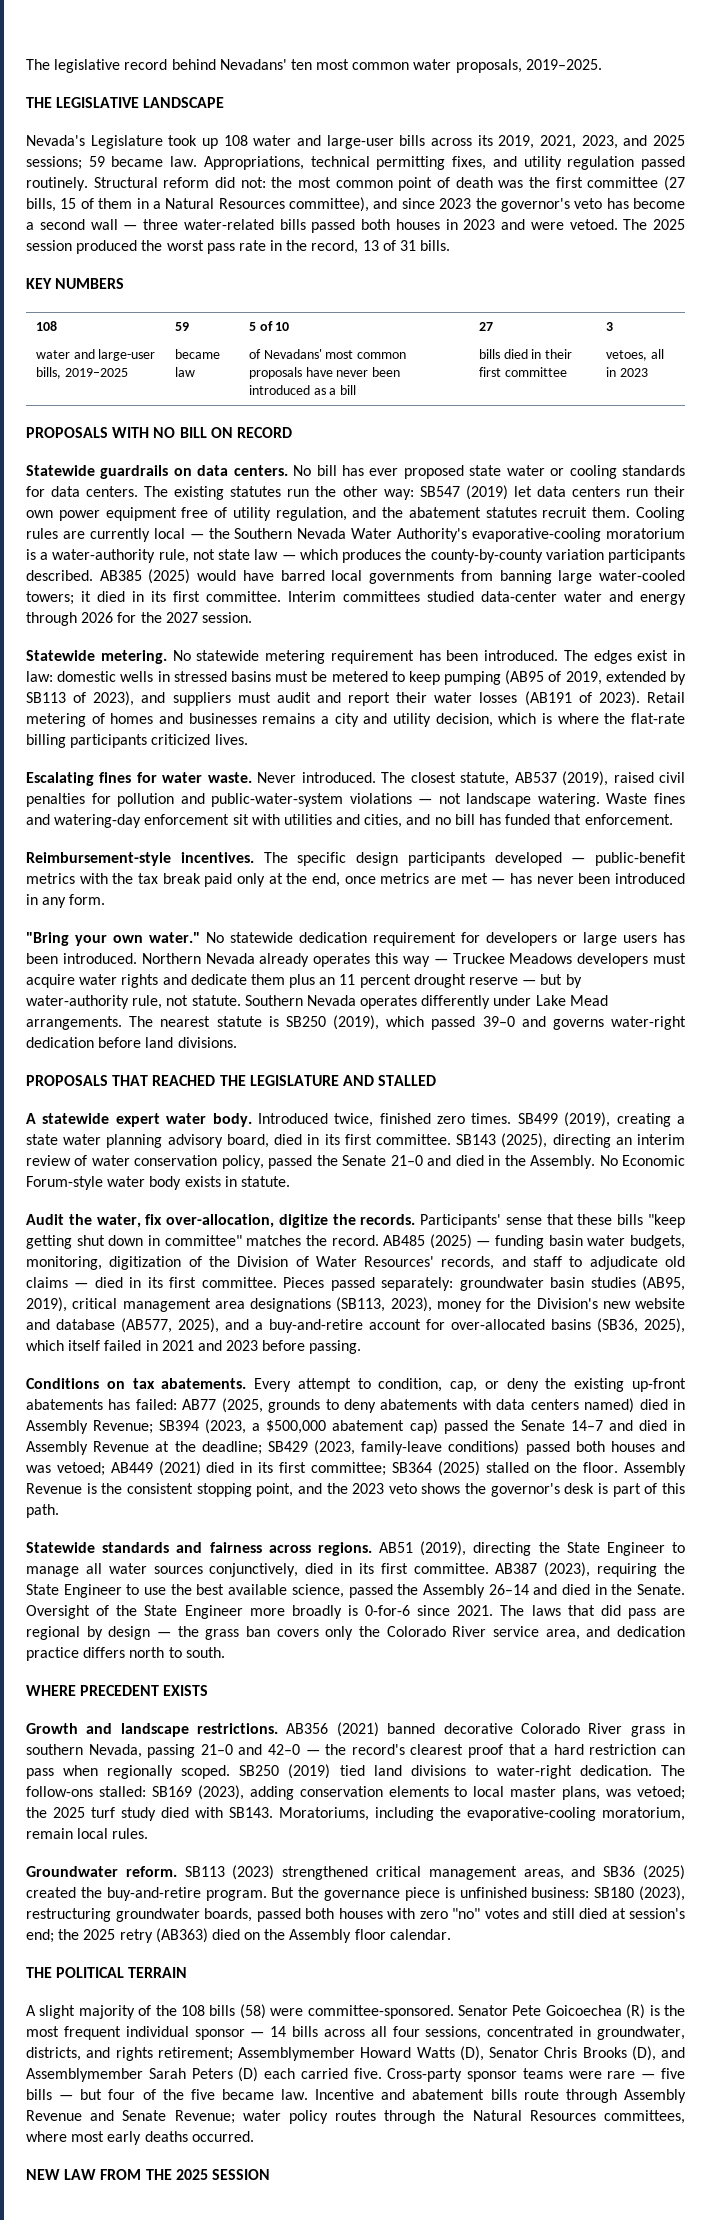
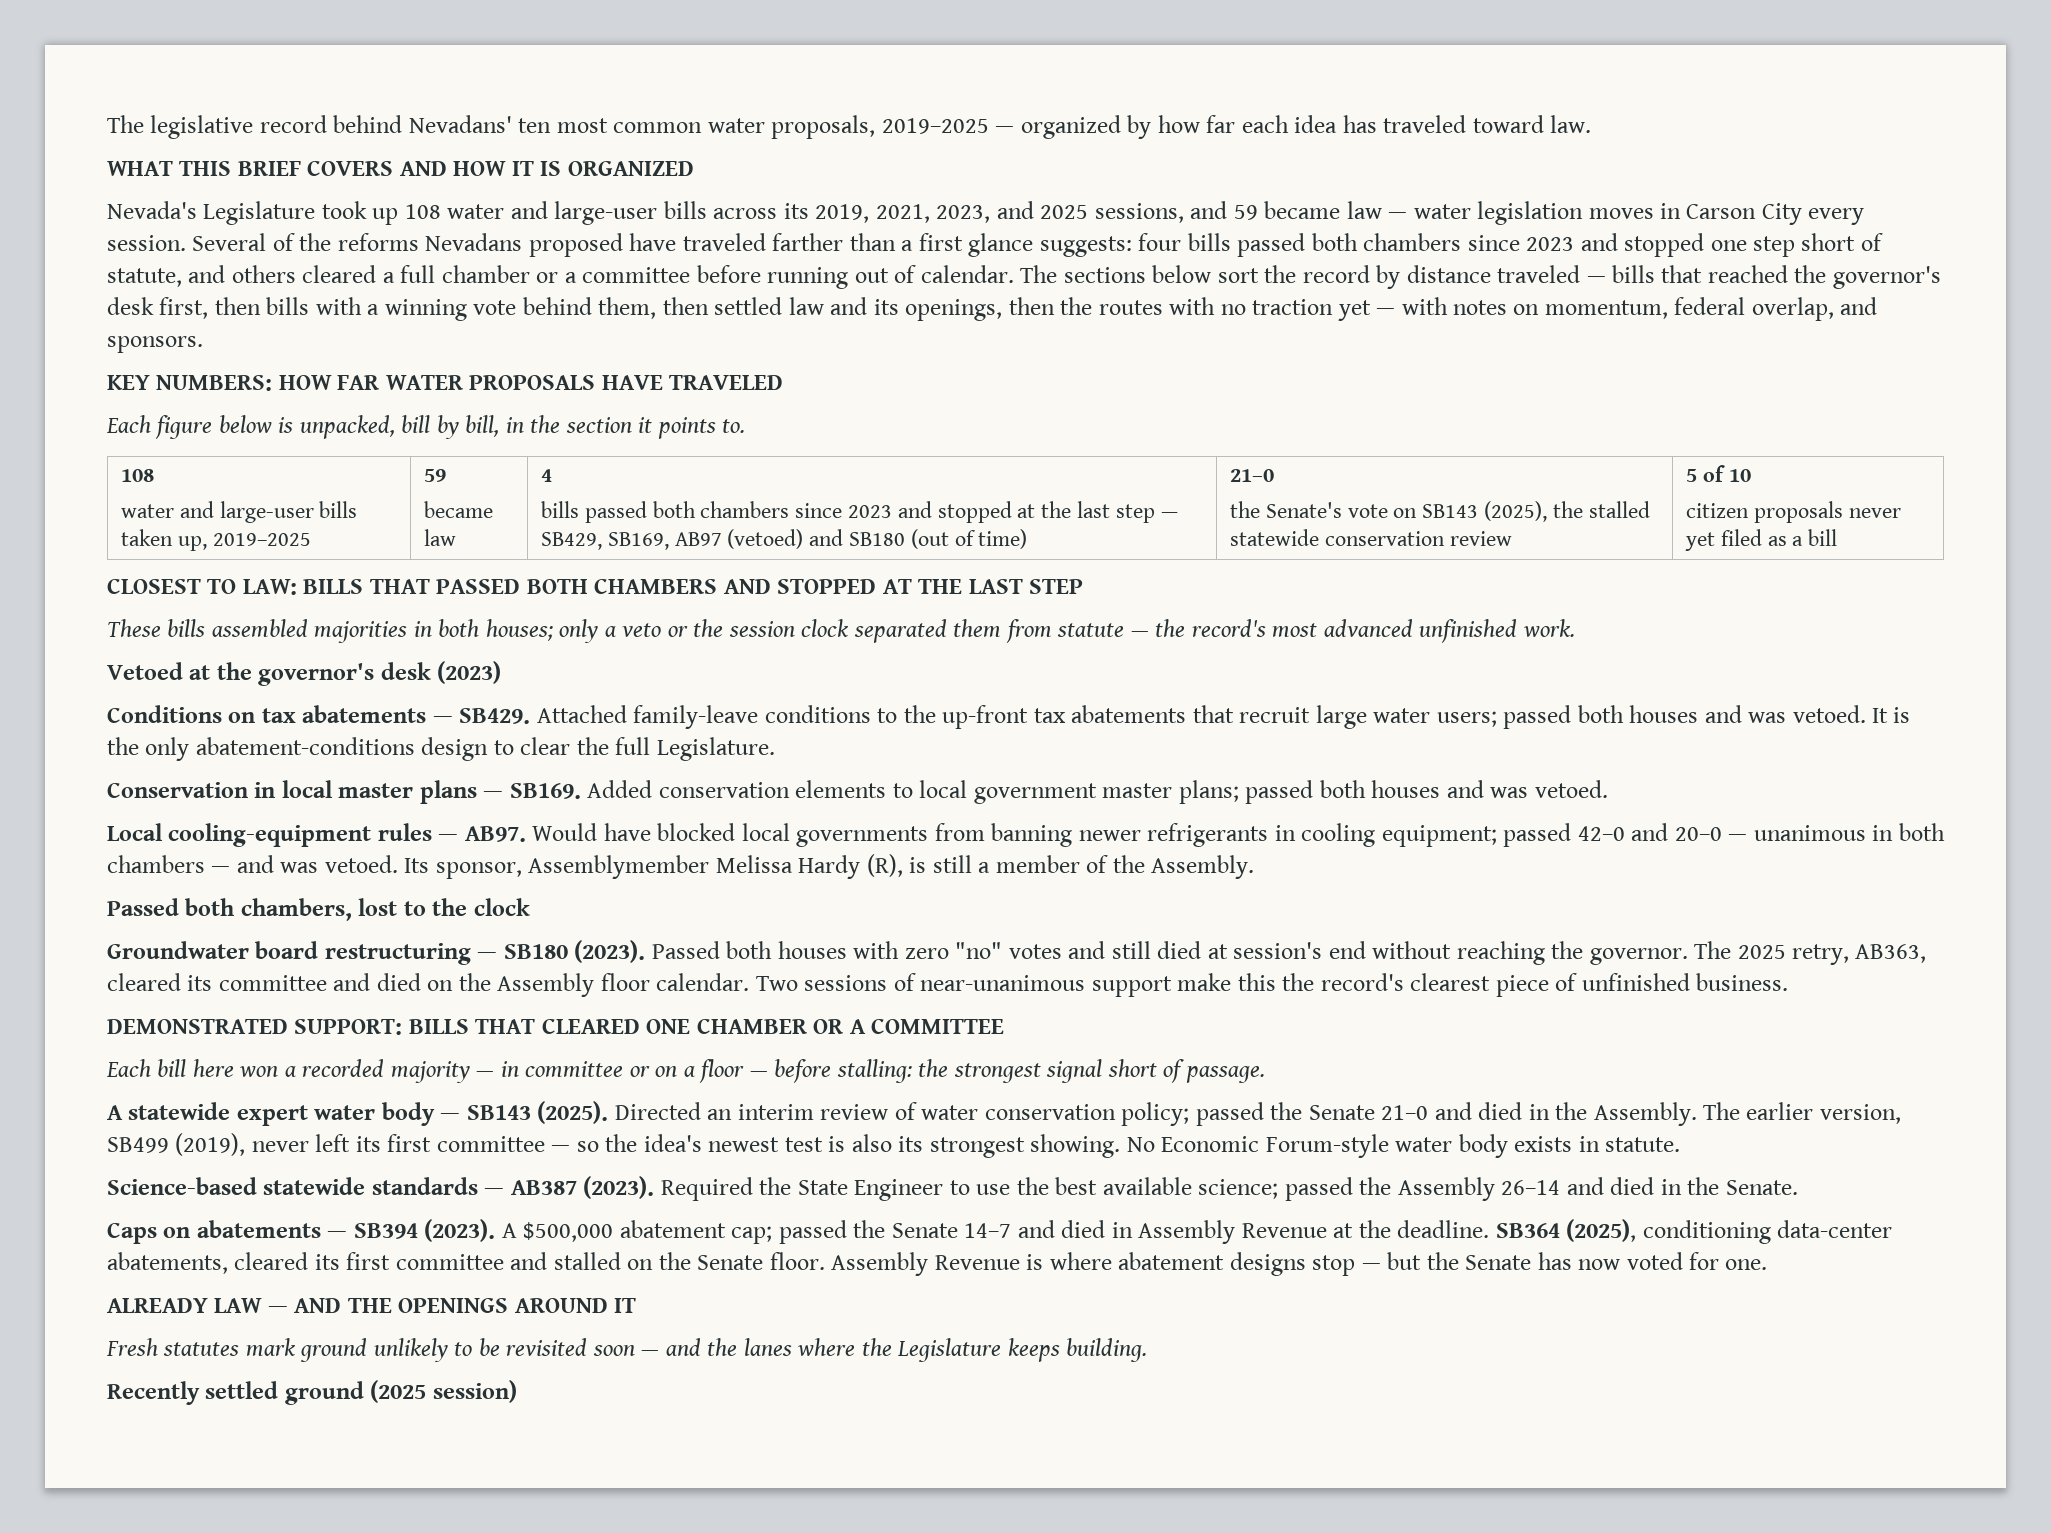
[525,59,602,70] [26,97,225,108] 2019–2025. // THE LEGISLATIVE LANDSCAPE -> [881,115,1592,139] [107,161,694,176] 2019–2025 — organized by how far each idea has traveled toward law. // WHAT THIS BRIEF COVERS AND HOW IT IS ORGANIZED
[26,156,686,170] [26,176,685,191] [26,197,685,212] [26,219,685,233] [26,240,451,254] [26,278,125,289] sessions; 59 became law. Appropriations, technical permitting fixes, and utility regulation passed routinely. Structural reform did not: the most common point of death was the first committee (27 bills, 15 of them in a Natural Resources committee), and since 2023 the governor's veto has become a second wall — three water-related bills passed both houses in 2023 and were vetoed. The 2025 session produced the worst pass rate in the record, 13 of 31 bills. // KEY NUMBERS -> [1094,201,1865,225] [107,233,1883,257] [107,265,1941,289] [107,297,1878,321] [107,336,203,353] [107,375,784,391] [106,415,746,439] sessions, and 59 became law — water legislation moves in Carson City every session. Several of the reforms Nevadans proposed have traveled farther than a first glance suggests: four bills passed both chambers since 2023 and stopped one step short of statute, and others cleared a full chamber or a committee before running out of calendar. The sections below sort the record by distance traveled — bills that reached the governor's desk first, then bills with a winning vote behind them, then settled law and its openings, then the routes with no traction yet — with notes on momentum, federal overlap, and sponsors. // KEY NUMBERS: HOW FAR WATER PROPOSALS HAVE TRAVELED // Each figure below is unpacked, bill by bill, in the section it points to.
[35,367,61,379] bills, -> [319,501,358,518] [121,529,207,551] bills taken up,
[248,321,290,331] [248,349,407,359] [248,367,401,379] [248,385,357,395] [478,322,493,331] [478,349,573,359] [478,367,567,377] [605,322,613,331] [605,349,664,361] [605,367,648,377] [26,427,292,438] [26,465,686,479] [26,485,685,500] [26,507,685,521] [26,528,685,542] [26,549,685,563] [26,569,686,584] [26,591,686,605] [26,612,252,626] [26,650,685,664] [26,670,686,685] [26,691,685,706] [26,713,685,727] [26,734,248,748] [26,771,685,786] [26,793,685,807] [26,814,673,828] [26,852,686,866] [26,873,685,887] [26,894,106,908] [26,932,685,946] [26,953,686,967] [26,974,582,988] [26,995,608,1009] [26,1015,686,1030] [26,1037,237,1048] [26,1075,437,1086] [26,1112,685,1127] [26,1133,611,1148] 5 of 10 // of Nevadans' most common proposals have never been introduced as a bill | 27 // bills died in their first committee | 3 // vetoes, all in 2023 // PROPOSALS WITH NO BILL ON RECORD // Statewide guardrails on data centers. No bill has ever proposed state water or cooling standards for data centers. The existing statutes run the other way: SB547 (2019) let data centers run their own power equipment free of utility regulation, and the abatement statutes recruit them. Cooling rules are currently local — the Southern Nevada Water Authority's evaporative-cooling moratorium is a water-authority rule, not state law — which produces the county-by-county variation participants described. AB385 (2025) would have barred local governments from banning large water-cooled towers; it died in its first committee. Interim committees studied data-center water and energy through 2026 for the 2027 session. // Statewide metering. No statewide metering requirement has been introduced. The edges exist in law: domestic wells in stressed basins must be metered to keep pumping (AB95 of 2019, extended by SB113 of 2023), and suppliers must audit and report their water losses (AB191 of 2023). Retail metering of homes and businesses remains a city and utility decision, which is where the flat-rate billing participants criticized lives. // Escalating fines for water waste. Never introduced. The closest statute, AB537 (2019), raised civil penalties for pollution and public-water-system violations — not landscape watering. Waste fines and watering-day enforcement sit with utilities and cities, and no bill has funded that enforcement. // Reimbursement-style incentives. The specific design participants developed — public-benefit metrics with the tax break paid only at the end, once metrics are met — has never been introduced in any form. // "Bring your own water." No statewide dedication requirement for developers or large users has been introduced. Northern Nevada already operates this way — Truckee Meadows developers must acquire water rights and dedicate them plus an 11 percent drought reserve — but by water-authority rule, not statute. Southern Nevada operates differently under Lake Mead arrangements. The nearest statute is SB250 (2019), which passed 39–0 and governs water-right dedication before land divisions. // PROPOSALS THAT REACHED THE LEGISLATURE AND STALLED // A statewide expert water body. Introduced twice, finished zero times. SB499 (2019), creating a state water planning advisory board, died in its first committee. SB143 (2025), directing -> [541,469,553,482] [541,501,1178,523] [541,529,1028,550] [1230,469,1275,482] [1230,501,1650,522] [1230,529,1512,546] [1686,465,1751,482] [1686,501,1901,523] [1685,529,1838,551] [107,579,1084,595] [107,619,1575,643] [107,661,502,686] [107,705,1911,729] [107,737,775,761] [107,780,1608,804] [107,823,1945,847] [107,854,1255,879] [107,898,530,921] [107,940,1927,965] [107,973,1789,997] [107,1019,1005,1035] [106,1059,1265,1083] [107,1101,701,1126] 4 // bills passed both chambers since 2023 and stopped at the last step — SB429, SB169, AB97 (vetoed) and SB180 (out of time) | 21–0 // the Senate's vote on SB143 (2025), the stalled statewide conservation review | 5 of 10 // citizen proposals never yet filed as a bill // CLOSEST TO LAW: BILLS THAT PASSED BOTH CHAMBERS AND STOPPED AT THE LAST STEP // These bills assembled majorities in both houses; only a veto or the session clock separated them from statute — the record's most advanced unfinished work. // Vetoed at the governor's desk (2023) // Conditions on tax abatements — SB429. Attached family-leave conditions to the up-front tax abatements that recruit large water users; passed both houses and was vetoed. It is the only abatement-conditions design to clear the full Legislature. // Conservation in local master plans — SB169. Added conservation elements to local government master plans; passed both houses and was vetoed. // Local cooling-equipment rules — AB97. Would have blocked local governments from banning newer refrigerants in cooling equipment; passed 42–0 and 20–0 — unanimous in both chambers — and was vetoed. Its sponsor, Assemblymember Melissa Hardy (R), is still a member of the Assembly. // Passed both chambers, lost to the clock // Groundwater board restructuring — SB180 (2023). Passed both houses with zero "no" votes and still died at session's end without reaching the governor. The 2025 retry, AB363, cleared its committee and died on the Assembly floor calendar. Two sessions of near-unanimous support make this the record's clearest piece of unfinished business. // DEMONSTRATED SUPPORT: BILLS THAT CLEARED ONE CHAMBER OR A COMMITTEE // Each bill here won a recorded majority — in committee or on a floor — before stalling: the strongest signal short of passage. // A statewide expert water body — SB143 (2025). Directed
[221,1155,264,1169] policy, -> [1121,1102,1190,1126] policy;
(596, 1162) none -> [1703,1102,1901,1124] [107,1133,1121,1158] The earlier version, SB499 (2019), never left its first committee — so the idea's newest test is also its strongest showing.
[26,1214,685,1228] [26,1234,685,1249] [26,1256,685,1270] [26,1276,685,1291] [26,1297,685,1312] [26,1318,685,1333] [26,1340,362,1354] [26,1378,686,1392] [26,1398,686,1413] [26,1419,261,1434] Audit the water, fix over-allocation, digitize the records. Participants' sense that these bills "keep getting shut down in committee" matches the record. AB485 (2025) — funding basin water budgets, monitoring, digitization of the Division of Water Resources' records, and staff to adjudicate old claims — died in its first committee. Pieces passed separately: groundwater basin studies (AB95, 2019), critical management area designations (SB113, 2023), money for the Division's new website and database (AB577, 2025), and a buy-and-retire account for over-allocated basins (SB36, 2025), which itself failed in 2021 and 2023 before passing. // Conditions on tax abatements. Every attempt to condition, cap, or deny the existing up-front abatements has failed: AB77 (2025, grounds to deny abatements with data centers named) died in Assembly Revenue; SB394 (2023, a -> [107,1176,1798,1201] [107,1219,517,1244] Science-based statewide standards — AB387 (2023). Required the State Engineer to use the best available science; passed the Assembly 26–14 and died in the Senate. // Caps on abatements — SB394 (2023). A
[409,1419,438,1434] cap) -> [731,1226,773,1244] cap;
[201,1440,685,1455] [26,1461,480,1476] deadline; SB429 (2023, family-leave conditions) passed both houses and was vetoed; AB449 (2021) died in its first committee; SB364 (2025) -> [1397,1219,1893,1244] [107,1252,548,1274] deadline. SB364 (2025), conditioning data-center abatements, cleared its first committee and
(578, 1467) none -> [697,1255,764,1270] Senate
[101,1483,685,1497] [26,1504,59,1518] [26,1541,685,1556] [26,1562,685,1577] [26,1584,685,1598] [26,1605,685,1619] [26,1626,685,1640] [26,1647,225,1661] [26,1685,209,1696] [26,1722,686,1737] [26,1744,686,1758] [26,1764,685,1779] [26,1785,685,1800] [26,1807,685,1821] [26,1828,149,1839] [26,1865,685,1880] [26,1886,685,1901] [26,1908,685,1922] [26,1928,451,1943] [26,1967,188,1978] [26,2004,685,2019] [26,2026,685,2040] [26,2046,685,2061] [26,2067,685,2082] [26,2089,686,2103] [26,2110,685,2124] [26,2131,254,2145] [26,2169,270,2180] the consistent stopping point, and the 2023 veto shows the governor's desk is part of this path. // Statewide standards and fairness across regions. AB51 (2019), directing the State Engineer to manage all water sources conjunctively, died in its first committee. AB387 (2023), requiring the State Engineer to use the best available science, passed the Assembly 26–14 and died in the Senate. Oversight of the State Engineer more broadly is 0-for-6 since 2021. The laws that did pass are regional by design — the grass ban covers only the Colorado River service area, and dedication practice differs north to south. // WHERE PRECEDENT EXISTS // Growth and landscape restrictions. AB356 (2021) banned decorative Colorado River grass in southern Nevada, passing 21–0 and 42–0 — the record's clearest proof that a hard restriction can pass when regionally scoped. SB250 (2019) tied land divisions to water-right dedication. The follow-ons stalled: SB169 (2023), adding conservation elements to local master plans, was vetoed; the 2025 turf study died with SB143. Moratoriums, including the evaporative-cooling moratorium, remain local rules. // Groundwater reform. SB113 (2023) strengthened critical management areas, and SB36 (2025) created the buy-and-retire program. But the governance piece is unfinished business: SB180 (2023), restructuring groundwater boards, passed both houses with zero "no" votes and still died at session's end; the 2025 retry (AB363) died on the Assembly floor calendar. // THE POLITICAL TERRAIN // A slight majority of the 108 bills (58) were committee-sponsored. Senator Pete Goicoechea (R) is the most frequent individual sponsor — 14 bills across all four sessions, concentrated in groundwater, districts, and rights retirement; Assemblymember Howard Watts (D), Senator Chris Brooks (D), and Assemblymember Sarah Peters (D) each carried five. Cross-party sponsor teams were rare — five bills — but four of the five became law. Incentive and abatement bills route through Assembly Revenue and Senate Revenue; water policy routes through the Natural Resources committees, where most early deaths occurred. // NEW LAW FROM THE 2025 SESSION -> [1049,1252,1768,1276] [107,1298,637,1313] [106,1338,1148,1362] [107,1380,517,1405] where abatement designs stop — but the Senate has now voted for one. // ALREADY LAW — AND THE OPENINGS AROUND IT // Fresh statutes mark ground unlikely to be revisited soon — and the lanes where the Legislature keeps building. // Recently settled ground (2025 session)

